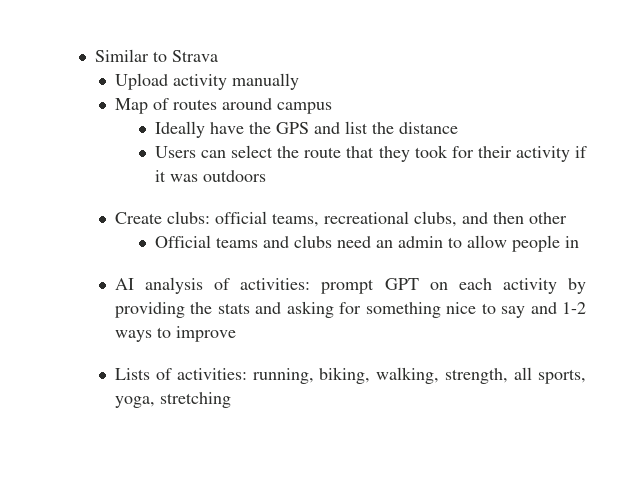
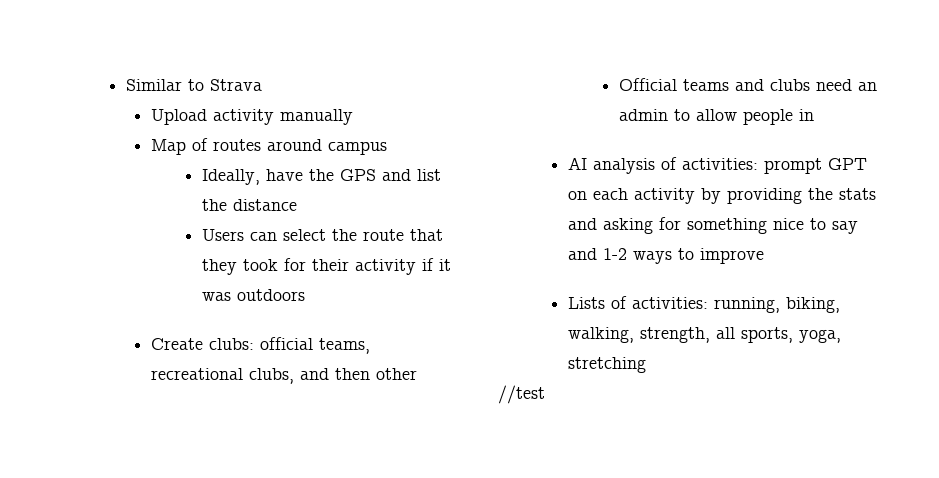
[154,121,205,138] Ideally -> [201,169,260,185] Ideally,
(231, 400) none -> [498,385,545,404] // //test

